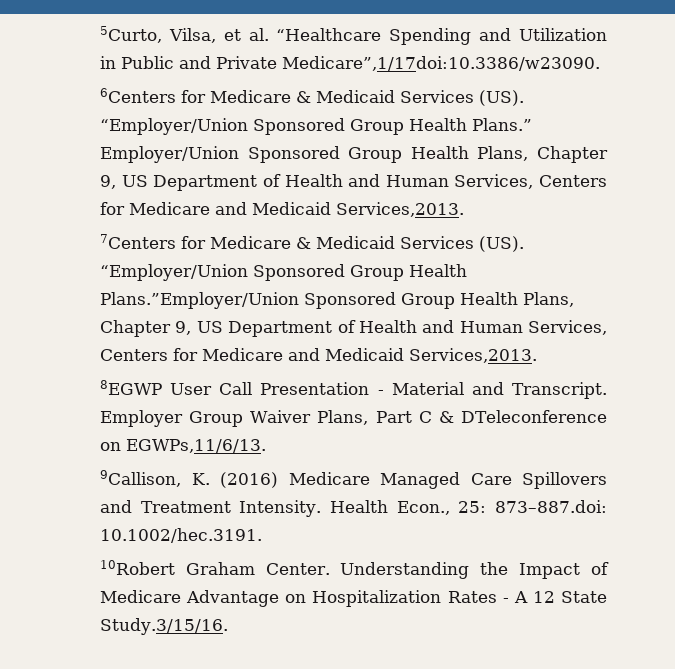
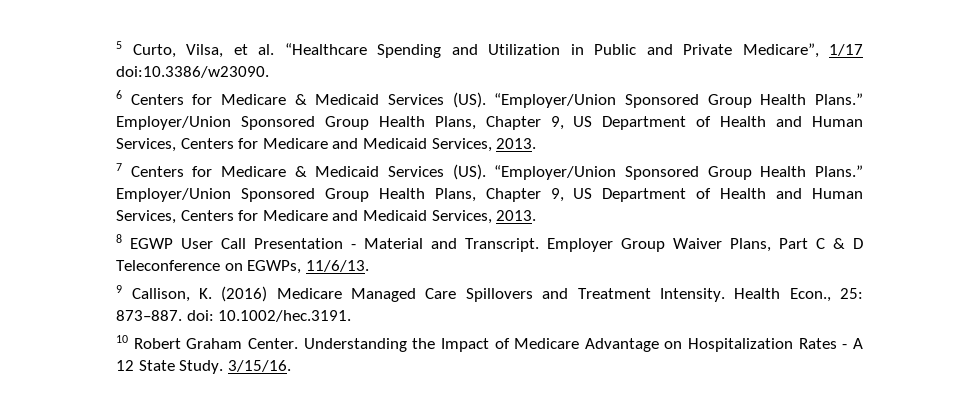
[99,26,162,43] 5Curto, -> [116,41,176,58] 5 Curto,
[281,56,600,71] [99,88,176,103] Medicare”,1/17doi:10.3386/w23090. // 6Centers -> [742,43,863,58] [116,66,270,78] [116,90,184,105] Medicare”, 1/17 doi:10.3386/w23090. // 6 Centers
[335,202,464,217] [99,234,176,249] Services,2013. // 7Centers -> [431,138,537,152] [116,163,184,177] Services, 2013. // 7 Centers
[99,292,299,309] Plans.”Employer/Union -> [815,165,863,177] [116,188,232,202] Plans.” Employer/Union
[408,348,537,363] [99,380,162,395] Services,2013. // 8EGWP -> [431,210,537,224] [116,234,174,249] Services, 2013. // 8 EGWP
[461,410,608,423] [99,439,266,453] [99,470,181,487] DTeleconference on EGWPs,11/6/13. // 9Callison, -> [853,238,864,249] [116,260,369,274] [116,285,190,302] D Teleconference on EGWPs, 11/6/13. // 9 Callison,
[495,500,607,513] 873–887.doi: -> [116,310,214,321] 873–887. doi:
[99,560,175,575] 10Robert -> [116,335,181,349] 10 Robert
[99,618,228,635] Study.3/15/16. -> [179,360,291,374] Study. 3/15/16.

